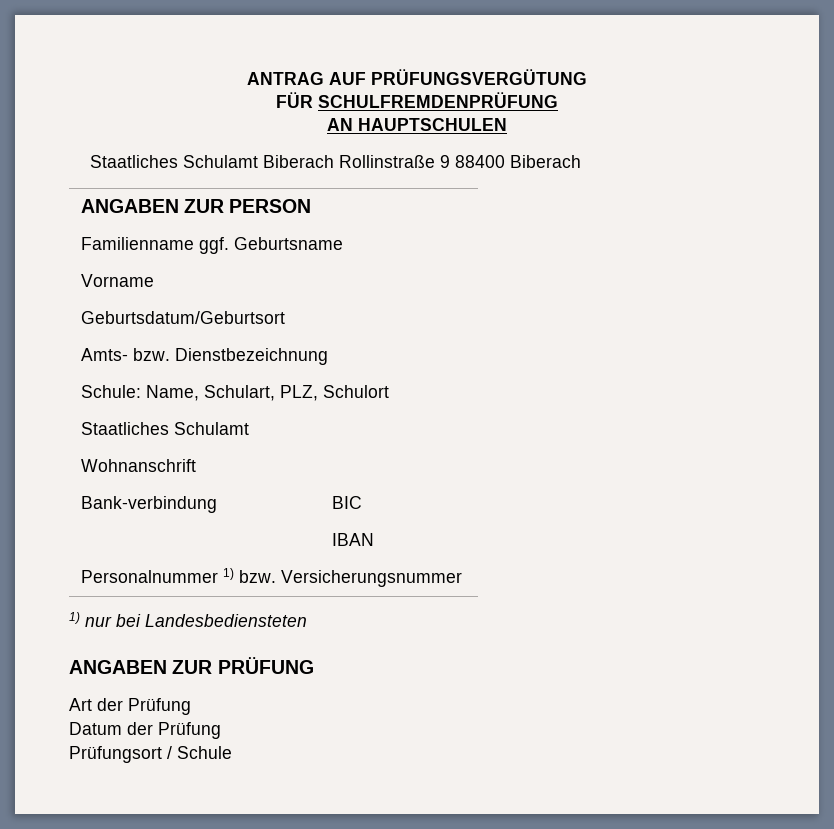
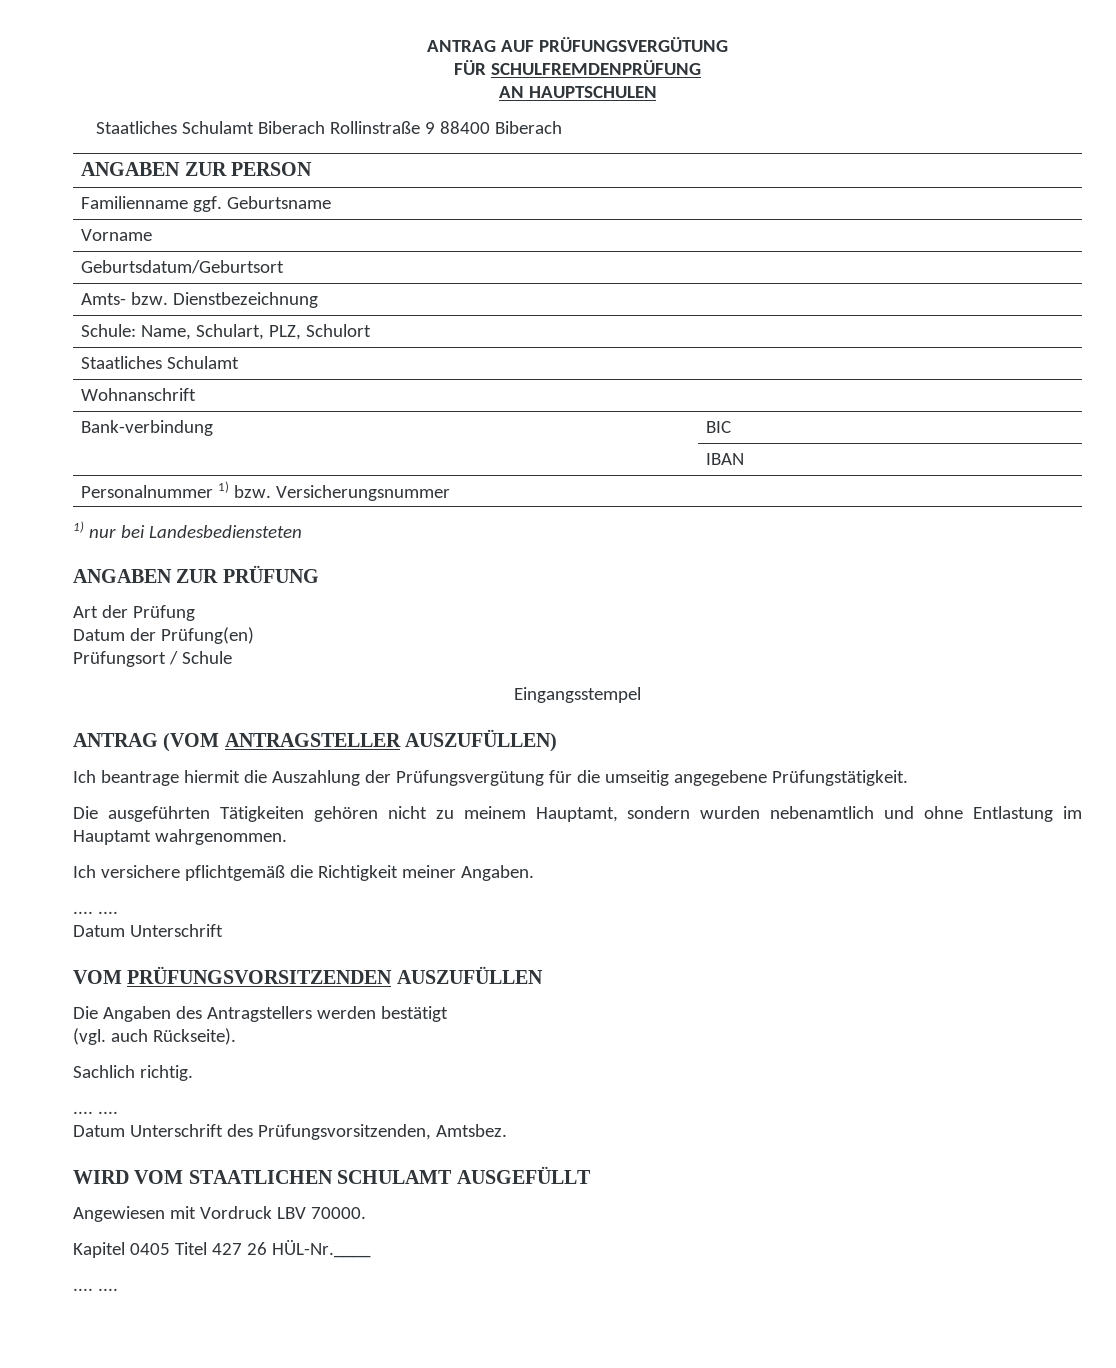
[158,722,221,739] Prüfung -> [160,627,254,644] Prüfung(en)
(232, 752) none -> [514,687,641,703] [73,729,558,752] [73,770,908,786] [73,806,1082,822] [73,829,287,845] [73,865,534,881] [73,911,118,914] [73,924,223,937] [73,966,543,984] [73,1006,448,1022] [73,1028,236,1045] [73,1065,193,1081] [73,1111,118,1114] [73,1124,507,1140] [73,1166,591,1184] [73,1206,366,1222] [73,1240,371,1258] [73,1288,118,1291] // Eingangsstempel // ANTRAG (VOM ANTRAGSTELLER AUSZUFÜLLEN) // Ich beantrage hiermit die Auszahlung der Prüfungsvergütung für die umseitig angegebene Prüfungstätigkeit. // Die ausgeführten Tätigkeiten gehören nicht zu meinem Hauptamt, sondern wurden nebenamtlich und ohne Entlastung im Hauptamt wahrgenommen. // Ich versichere pflichtgemäß die Richtigkeit meiner Angaben. // .... .... // Datum Unterschrift // VOM PRÜFUNGSVORSITZENDEN AUSZUFÜLLEN // Die Angaben des Antragstellers werden bestätigt // (vgl. auch Rückseite). // Sachlich richtig. // .... .... // Datum Unterschrift des Prüfungsvorsitzenden, Amtsbez. // WIRD VOM STAATLICHEN SCHULAMT AUSGEFÜLLT // Angewiesen mit Vordruck LBV 70000. // Kapitel 0405 Titel 427 26 HÜL-Nr.____ // .... ....

